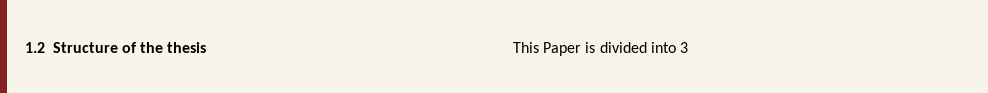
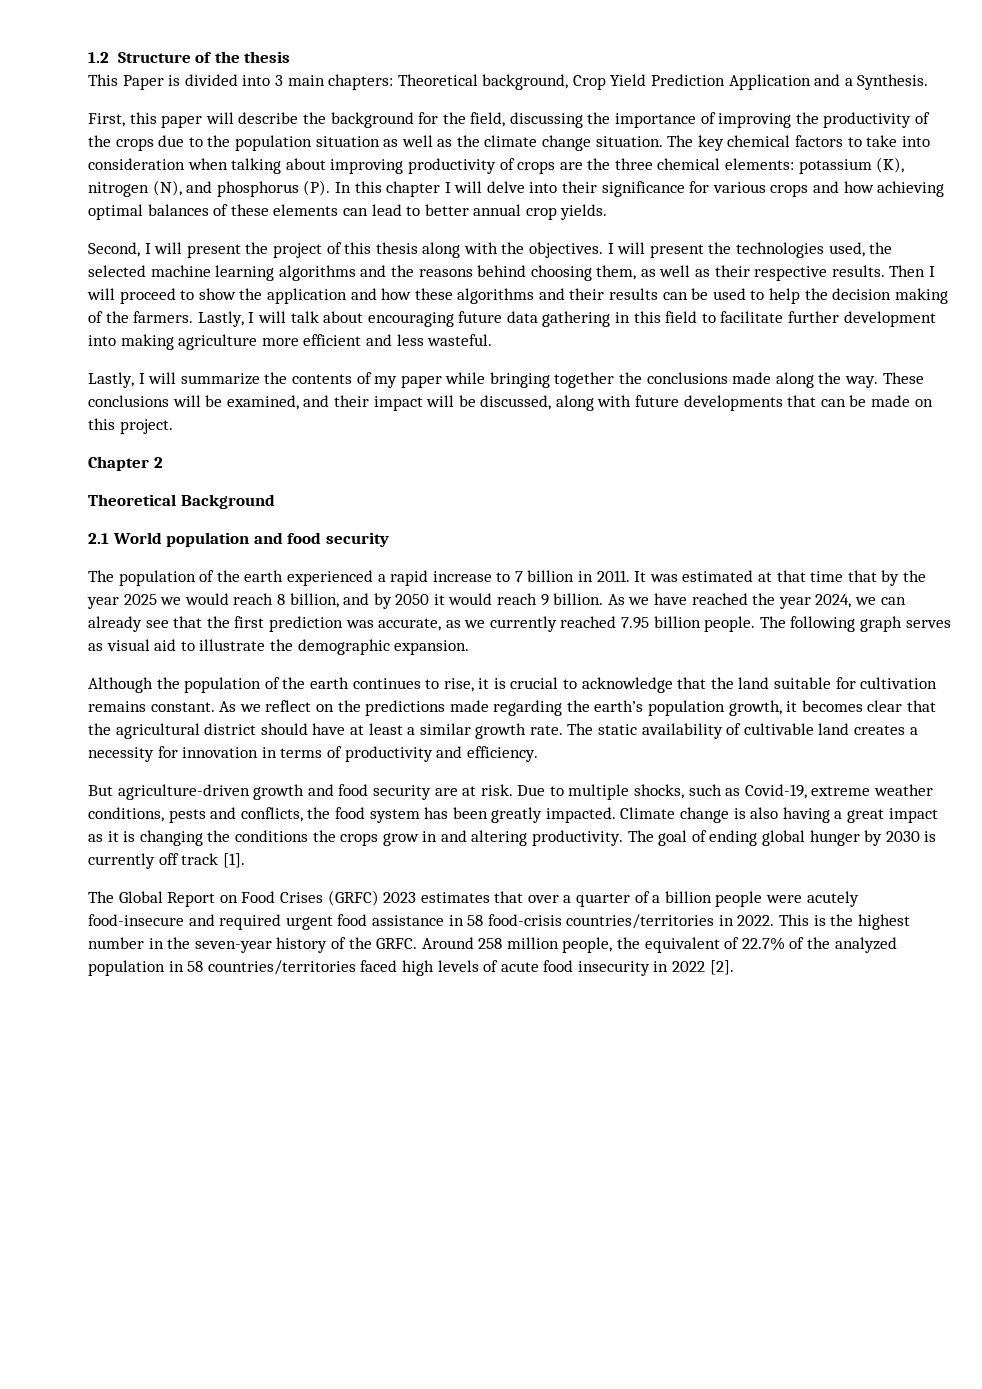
(688, 47) none -> [287,74,929,90] [88,112,931,128] [88,135,930,151] [88,157,905,174] [88,180,945,197] [88,204,608,220] [88,242,893,258] [88,265,936,281] [87,288,948,304] [88,311,936,327] [88,334,493,350] [88,372,924,388] [88,395,933,411] [88,418,173,434] [88,456,163,471] [88,494,275,509] [88,532,389,547] [88,570,926,586] [87,593,906,609] [88,616,951,632] [88,639,470,655] [88,677,938,693] [88,700,937,716] [88,723,918,739] [88,746,538,762] [88,784,934,800] [88,807,938,823] [88,830,937,846] [88,853,245,869] [88,890,859,907] [88,914,910,930] [88,937,897,953] [88,960,734,976] main chapters: Theoretical background, Crop Yield Prediction Application and a Synthesis. // First, this paper will describe the background for the field, discussing the importance of improving the productivity of the crops due to the population situation as well as the climate change situation. The key chemical factors to take into consideration when talking about improving productivity of crops are the three chemical elements: potassium (K), nitrogen (N), and phosphorus (P). In this chapter I will delve into their significance for various crops and how achieving optimal balances of these elements can lead to better annual crop yields. // Second, I will present the project of this thesis along with the objectives. I will present the technologies used, the selected machine learning algorithms and the reasons behind choosing them, as well as their respective results. Then I will proceed to show the application and how these algorithms and their results can be used to help the decision making of the farmers. Lastly, I will talk about encouraging future data gathering in this field to facilitate further development into making agriculture more efficient and less wasteful. // Lastly, I will summarize the contents of my paper while bringing together the conclusions made along the way. These conclusions will be examined, and their impact will be discussed, along with future developments that can be made on this project. // Chapter 2 // Theoretical Background // 2.1 World population and food security // The population of the earth experienced a rapid increase to 7 billion in 2011. It was estimated at that time that by the year 2025 we would reach 8 billion, and by 2050 it would reach 9 billion. As we have reached the year 2024, we can already see that the first prediction was accurate, as we currently reached 7.95 billion people. The following graph serves as visual aid to illustrate the demographic expansion. // Although the population of the earth continues to rise, it is crucial to acknowledge that the land suitable for cultivation remains constant. As we reflect on the predictions made regarding the earth’s population growth, it becomes clear that the agricultural district should have at least a similar growth rate. The static availability of cultivable land creates a necessity for innovation in terms of productivity and efficiency. // But agriculture-driven growth and food security are at risk. Due to multiple shocks, such as Covid-19, extreme weather conditions, pests and conflicts, the food system has been greatly impacted. Climate change is also having a great impact as it is changing the conditions the crops grow in and altering productivity. The goal of ending global hunger by 2030 is currently off track [1]. // The Global Report on Food Crises (GRFC) 2023 estimates that over a quarter of a billion people were acutely food-insecure and required urgent food assistance in 58 food-crisis countries/territories in 2022. This is the highest number in the seven-year history of the GRFC. Around 258 million people, the equivalent of 22.7% of the analyzed population in 58 countries/territories faced high levels of acute food insecurity in 2022 [2].

